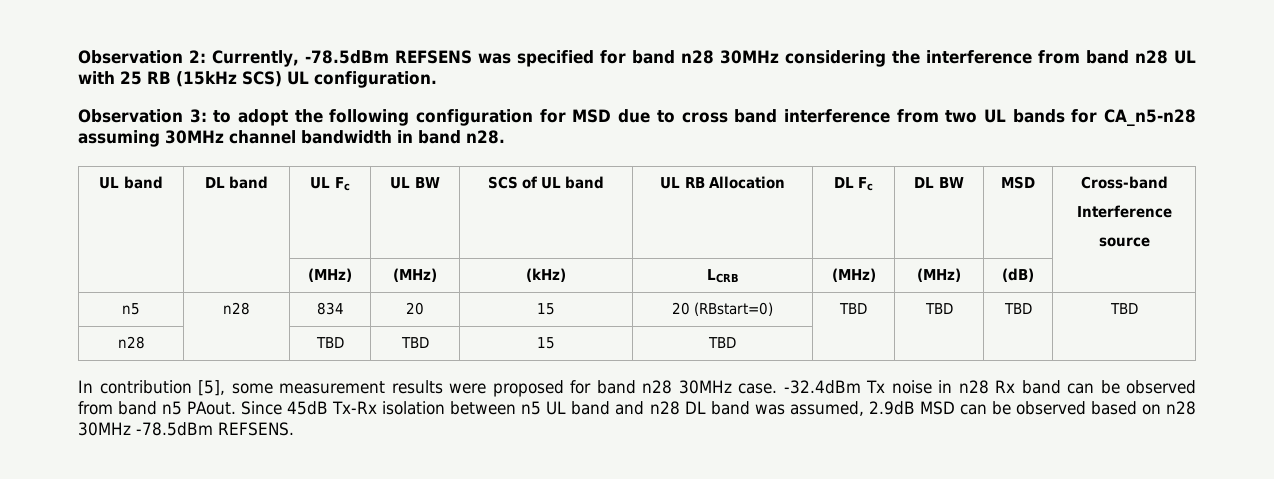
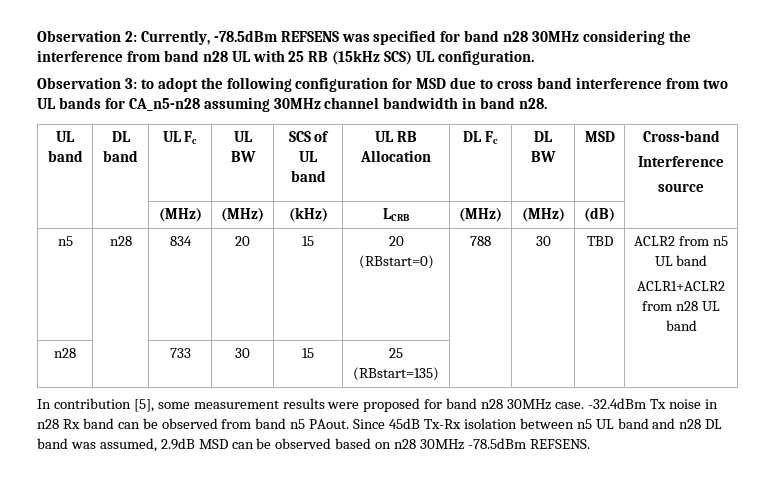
[839,303,867,314] [924,303,953,314] [1003,303,1032,314] [1109,303,1138,314] TBD | TBD | TBD | TBD -> [470,236,491,246] [535,236,551,246] [586,236,613,246] [634,236,728,246] [654,255,708,266] [637,281,725,291] [642,301,720,311] [665,320,697,331] 788 | 30 | TBD | ACLR2 from n5 UL band // ACLR1+ACLR2 from n28 UL band
[315,337,344,348] [400,337,429,348] [537,337,555,349] [708,337,736,348] TBD | TBD | 15 | TBD -> [169,348,191,358] [235,348,250,358] [302,348,314,358] [389,348,403,358] [353,367,439,381] 733 | 30 | 15 | 25 (RBstart=135)

